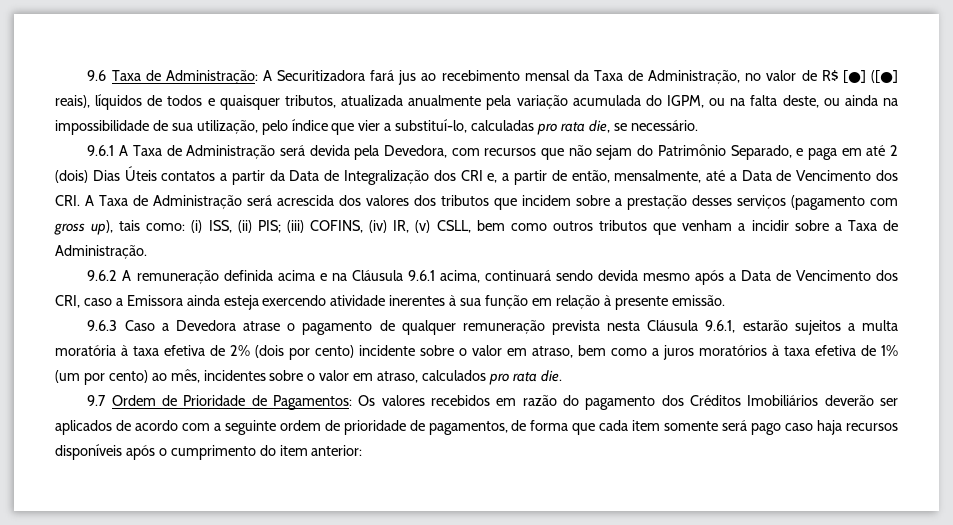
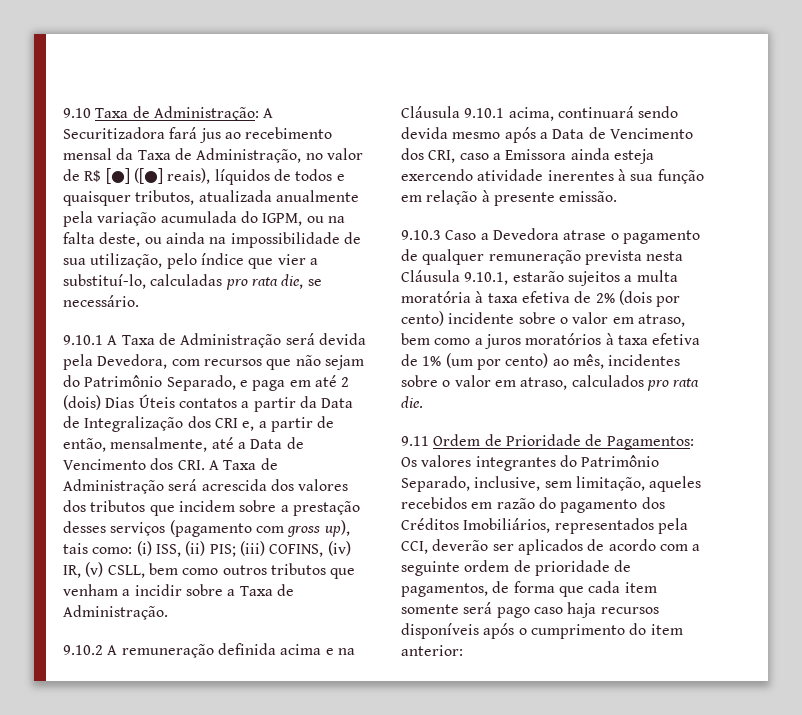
[87,70,107,81] 9.6 -> [63,108,91,118] 9.10
[87,145,115,156] 9.6.1 -> [63,335,103,345] 9.10.1
[87,270,118,281] 9.6.2 -> [63,645,103,655] 9.10.2
[407,270,435,281] 9.6.1 -> [464,108,505,118] 9.10.1
[87,320,118,331] 9.6.3 -> [401,230,441,240] 9.10.3
[705,320,736,333] 9.6.1, -> [464,272,509,285] 9.10.1,
[87,395,107,406] 9.7 -> [401,436,429,446] 9.11
(425, 400) none -> [475,455,660,471] [401,476,702,492] integrantes do Patrimônio Separado, inclusive, sem limitação, aqueles
[747,395,819,406] Imobiliários -> [463,518,688,534] [401,541,428,554] Imobiliários, representados pela CCI,

